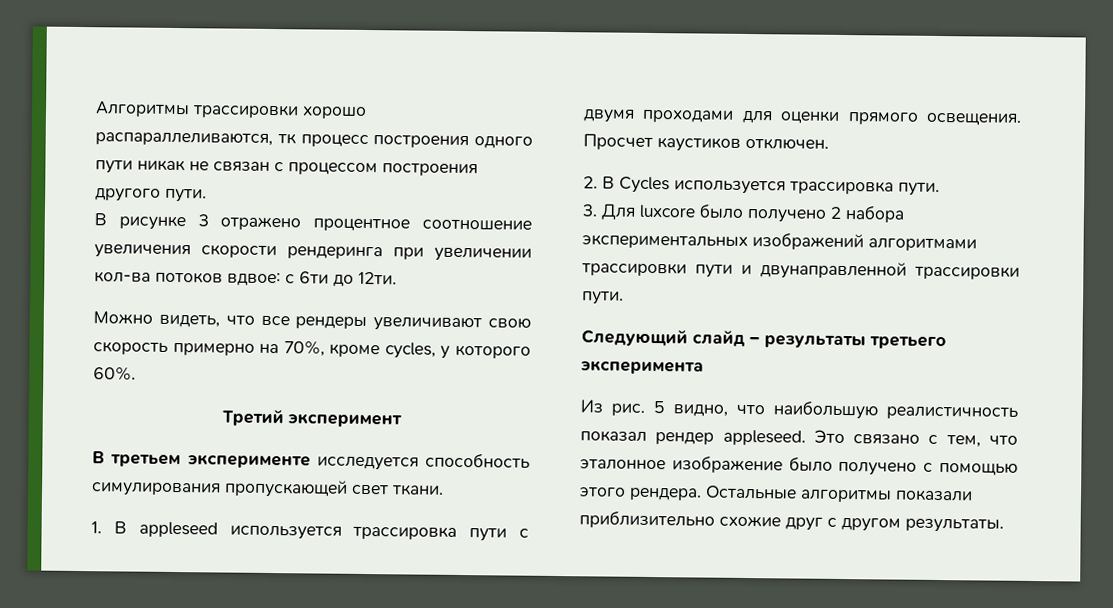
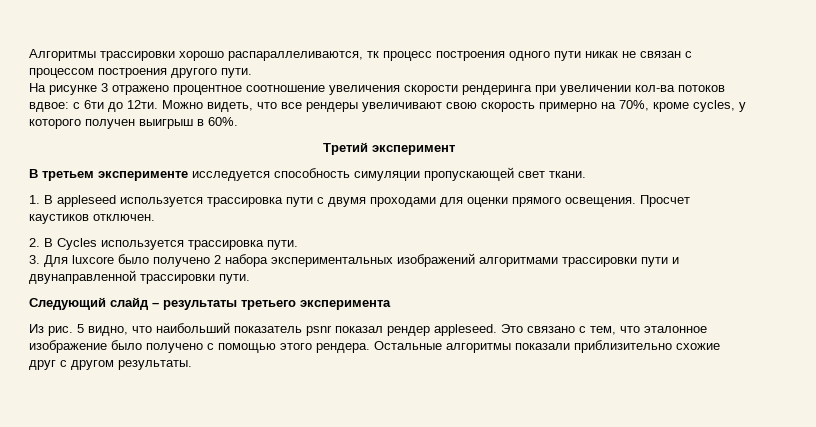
[94,213,107,226] В -> [29,83,46,92] На
(397, 278) // -> (158, 104) none
(531, 351) none -> [85,119,204,129] получен выигрыш в
[91,482,221,497] симулирования -> [354,171,420,181] симуляции
[773,400,1018,420] наибольшую реалистичность -> [156,322,332,336] наибольший показатель psnr

